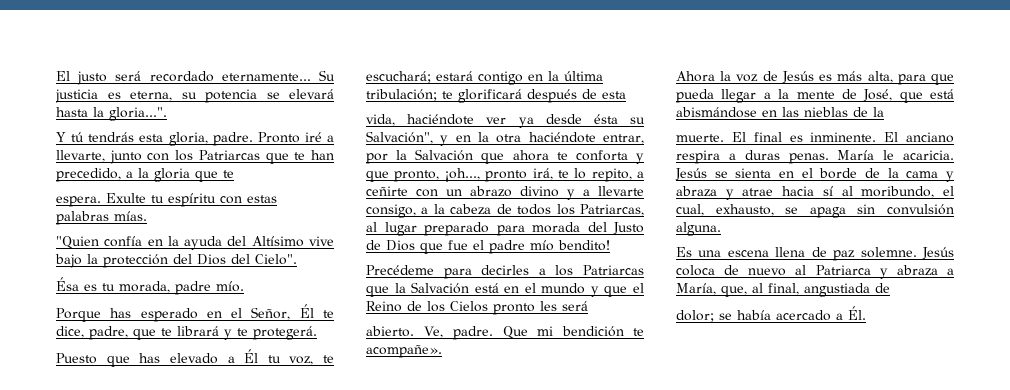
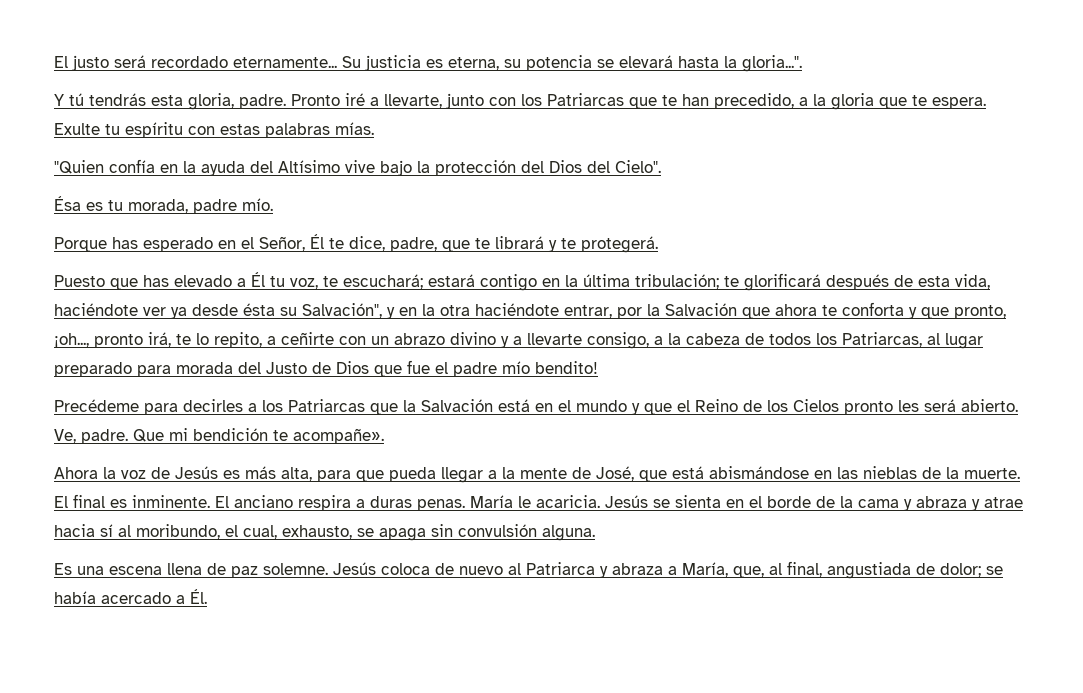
(234, 174) // -> (927, 100) none
(626, 95) // -> (950, 281) none
(588, 306) // -> (956, 405) none
(884, 112) // -> (959, 473) none
(890, 288) // -> (935, 569) none

